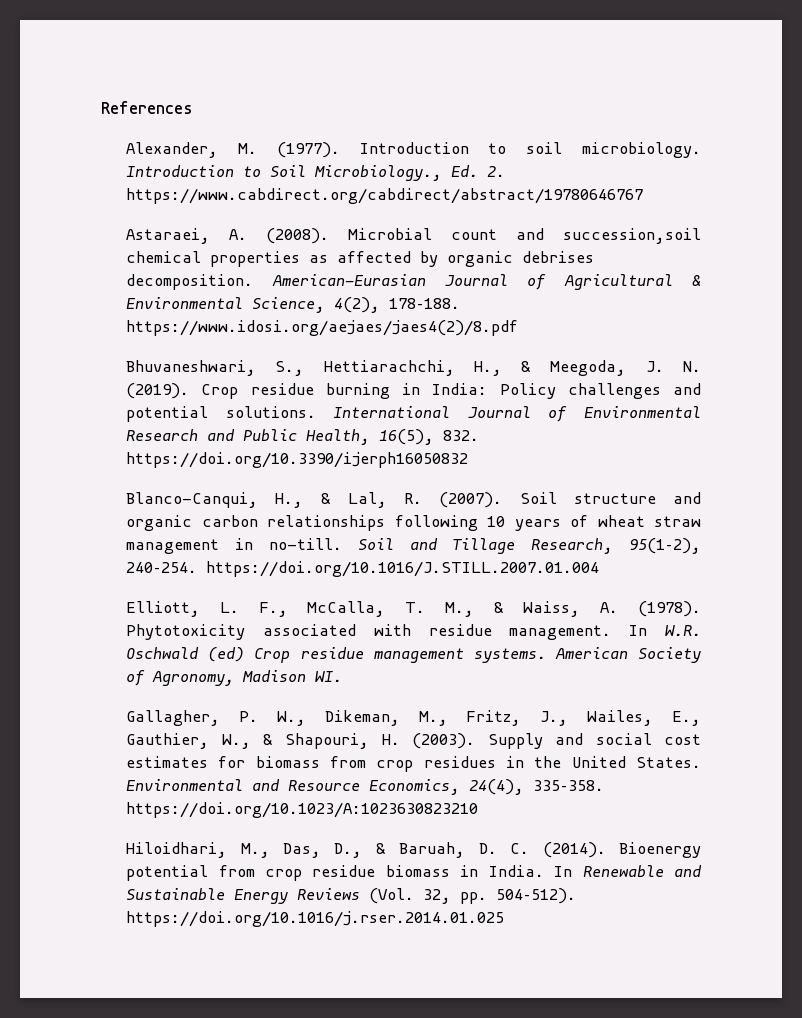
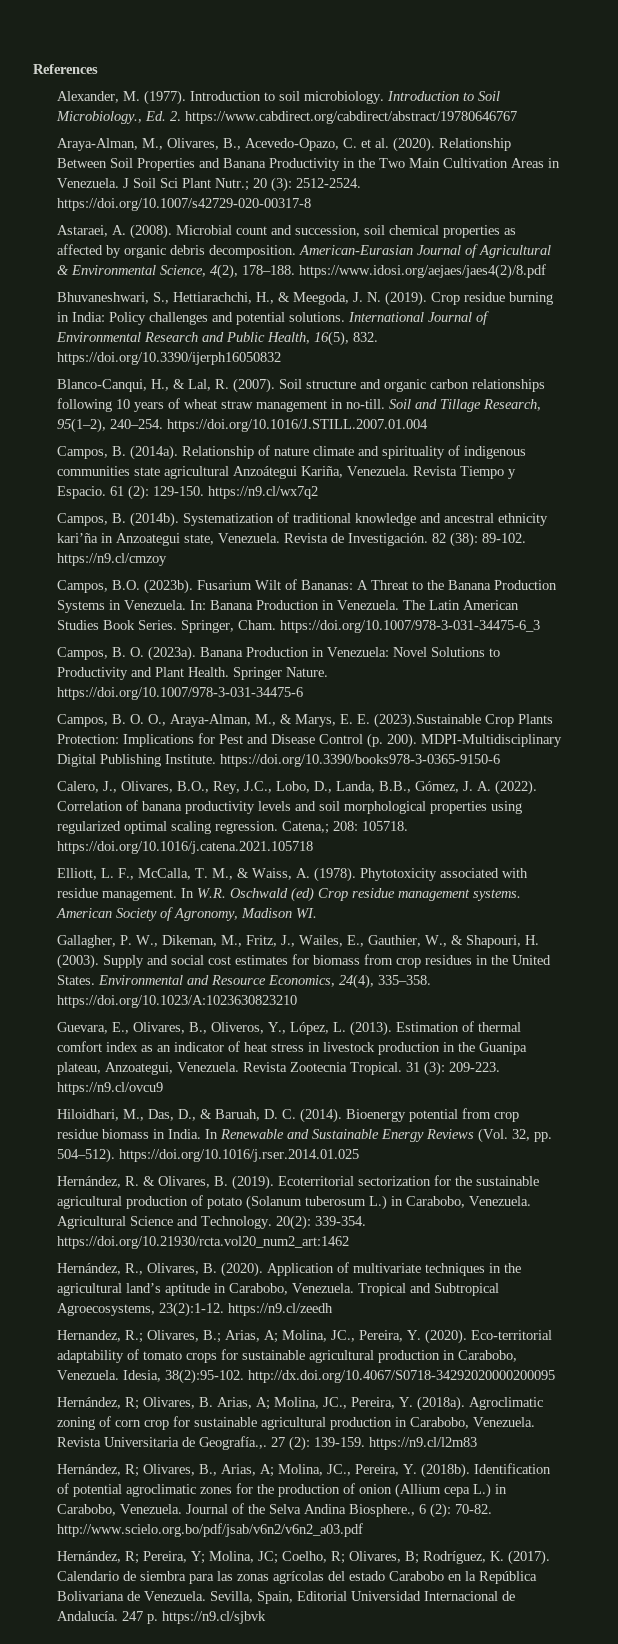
(644, 196) none -> [56,137,511,152] [56,158,560,171] [56,177,361,192] [56,198,311,211] // Araya-Alman, M., Olivares, B., Acevedo-Opazo, C. et al. (2020). Relationship Between Soil Properties and Banana Productivity in the Two Main Cultivation Areas in Venezuela. J Soil Sci Plant Nutr.; 20 (3): 2512-2524. https://doi.org/10.1007/s42729-020-00317-8
[563,228,701,244] succession,soil -> [294,225,385,237] succession, soil
[522,251,595,263] debrises -> [169,245,205,255] debris
(600, 569) none -> [56,445,526,460] [56,466,516,479] [56,485,318,500] [56,512,548,527] [56,532,526,547] [56,553,167,566] [56,579,557,594] [56,600,519,613] [56,620,540,633] [56,646,500,661] [56,667,328,680] [56,687,303,700] [56,713,553,728] [56,733,562,748] [56,754,500,767] [56,780,537,795] [56,800,522,814] [56,821,408,834] [56,841,313,854] // Campos, B. (2014a). Relationship of nature climate and spirituality of indigenous communities state agricultural Anzoátegui Kariña, Venezuela. Revista Tiempo y Espacio. 61 (2): 129-150. https://n9.cl/wx7q2 // Campos, B. (2014b). Systematization of traditional knowledge and ancestral ethnicity kari’ña in Anzoategui state, Venezuela. Revista de Investigación. 82 (38): 89-102. https://n9.cl/cmzoy // Campos, B.O. (2023b). Fusarium Wilt of Bananas: A Threat to the Banana Production Systems in Venezuela. In: Banana Production in Venezuela. The Latin American Studies Book Series. Springer, Cham. https://doi.org/10.1007/978-3-031-34475-6_3 // Campos, B. O. (2023a). Banana Production in Venezuela: Novel Solutions to Productivity and Plant Health. Springer Nature. https://doi.org/10.1007/978-3-031-34475-6 // Campos, B. O. O., Araya-Alman, M., & Marys, E. E. (2023).Sustainable Crop Plants Protection: Implications for Pest and Disease Control (p. 200). MDPI-Multidisciplinary Digital Publishing Institute. https://doi.org/10.3390/books978-3-0365-9150-6 // Calero, J., Olivares, B.O., Rey, J.C., Lobo, D., Landa, B.B., Gómez, J. A. (2022). Correlation of banana productivity levels and soil morphological properties using regularized optimal scaling regression. Catena,; 208: 105718. https://doi.org/10.1016/j.catena.2021.105718
(479, 810) none -> [56,1021,521,1036] [56,1041,527,1055] [56,1061,500,1076] [56,1082,163,1095] // Guevara, E., Olivares, B., Oliveros, Y., López, L. (2013). Estimation of thermal comfort index as an indicator of heat stress in livestock production in the Guanipa plateau, Anzoategui, Venezuela. Revista Zootecnia Tropical. 31 (3): 209-223. https://n9.cl/ovcu9
(505, 919) none -> [56,1175,539,1190] [56,1195,531,1210] [56,1215,366,1230] [56,1236,349,1249] [56,1262,521,1277] [56,1283,499,1296] [56,1302,333,1317] [56,1329,552,1344] [56,1349,517,1363] [56,1369,555,1384] [56,1396,543,1411] [56,1416,535,1430] [56,1436,477,1451] [56,1463,551,1478] [56,1483,507,1498] [56,1503,492,1518] [56,1523,363,1537] [56,1550,550,1565] [56,1571,537,1584] [56,1591,515,1604] [56,1611,266,1624] // Hernández, R. & Olivares, B. (2019). Ecoterritorial sectorization for the sustainable agricultural production of potato (Solanum tuberosum L.) in Carabobo, Venezuela. Agricultural Science and Technology. 20(2): 339-354. https://doi.org/10.21930/rcta.vol20_num2_art:1462 // Hernández, R., Olivares, B. (2020). Application of multivariate techniques in the agricultural land’s aptitude in Carabobo, Venezuela. Tropical and Subtropical Agroecosystems, 23(2):1-12. https://n9.cl/zeedh // Hernandez, R.; Olivares, B.; Arias, A; Molina, JC., Pereira, Y. (2020). Eco-territorial adaptability of tomato crops for sustainable agricultural production in Carabobo, Venezuela. Idesia, 38(2):95-102. http://dx.doi.org/10.4067/S0718-34292020000200095 // Hernández, R; Olivares, B. Arias, A; Molina, JC., Pereira, Y. (2018a). Agroclimatic zoning of corn crop for sustainable agricultural production in Carabobo, Venezuela. Revista Universitaria de Geografía.,. 27 (2): 139-159. https://n9.cl/l2m83 // Hernández, R; Olivares, B., Arias, A; Molina, JC., Pereira, Y. (2018b). Identification of potential agroclimatic zones for the production of onion (Allium cepa L.) in Carabobo, Venezuela. Journal of the Selva Andina Biosphere., 6 (2): 70-82. http://www.scielo.org.bo/pdf/jsab/v6n2/v6n2_a03.pdf // Hernández, R; Pereira, Y; Molina, JC; Coelho, R; Olivares, B; Rodríguez, K. (2017). Calendario de siembra para las zonas agrícolas del estado Carabobo en la República Bolivariana de Venezuela. Sevilla, Spain, Editorial Universidad Internacional de Andalucía. 247 p. https://n9.cl/sjbvk

